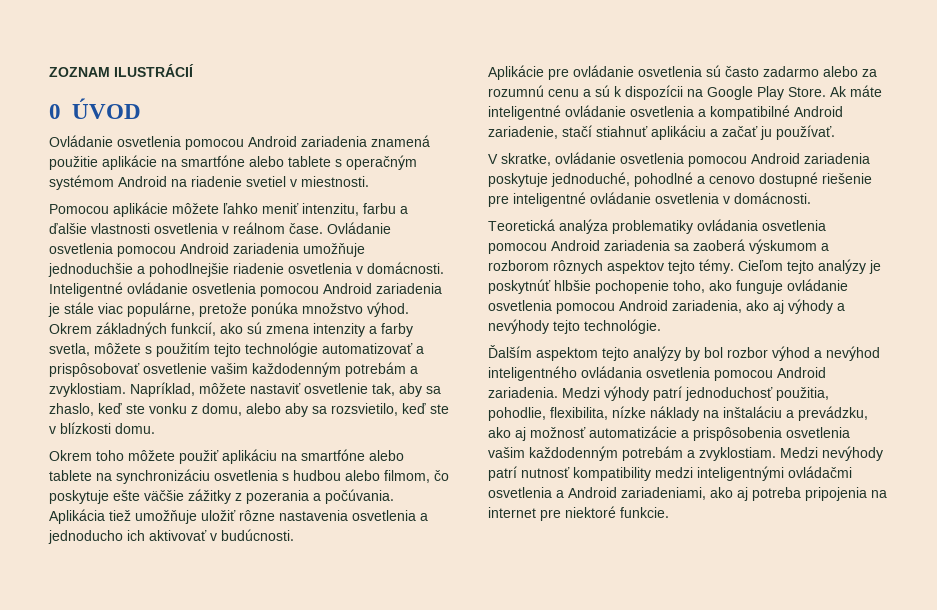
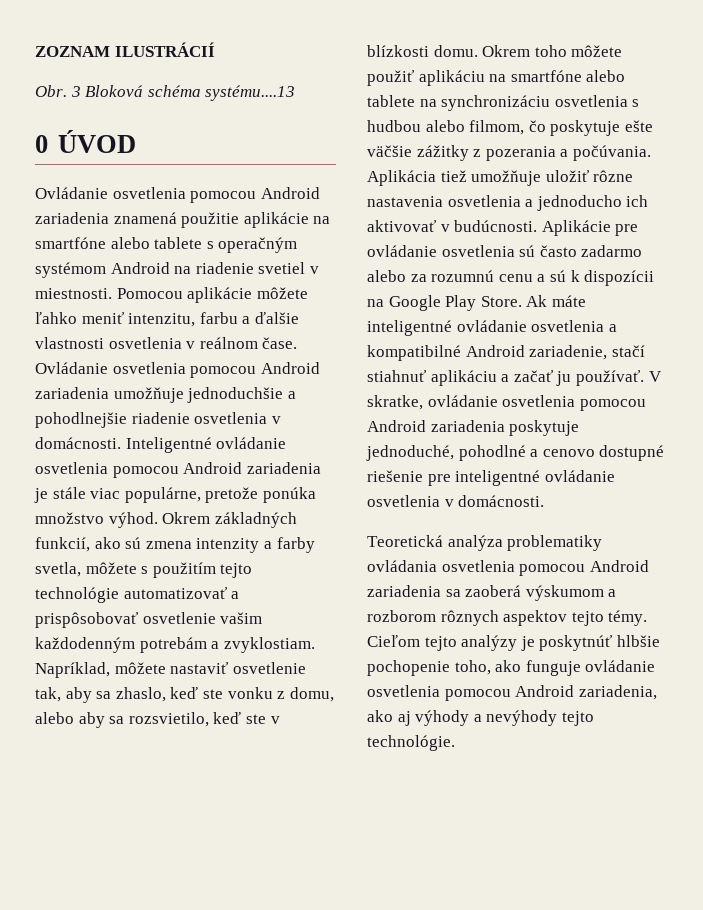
(194, 70) none -> [35,85,296,101] // Obr. 3 Bloková schéma systému....13
(369, 181) // -> (112, 293) none
(155, 428) // -> (478, 51) none
(294, 535) // -> (538, 226) none
(835, 132) // -> (644, 378) none
[488,345,880,361] [488,366,826,381] [488,386,829,401] [488,406,868,421] [488,426,850,441] [488,446,883,461] [488,466,852,481] [488,487,887,501] [488,506,669,521] // Ďalším aspektom tejto analýzy by bol rozbor výhod a nevýhod inteligentného ovládania osvetlenia pomocou Android zariadenia. Medzi výhody patrí jednoduchosť použitia, pohodlie, flexibilita, nízke náklady na inštaláciu a prevádzku, ako aj možnosť automatizácie a prispôsobenia osvetlenia vašim každodenným potrebám a zvyklostiam. Medzi nevýhody patrí nutnosť kompatibility medzi inteligentnými ovládačmi osvetlenia a Android zariadeniami, ako aj potreba pripojenia na internet pre niektoré funkcie. -> (455, 743) none

